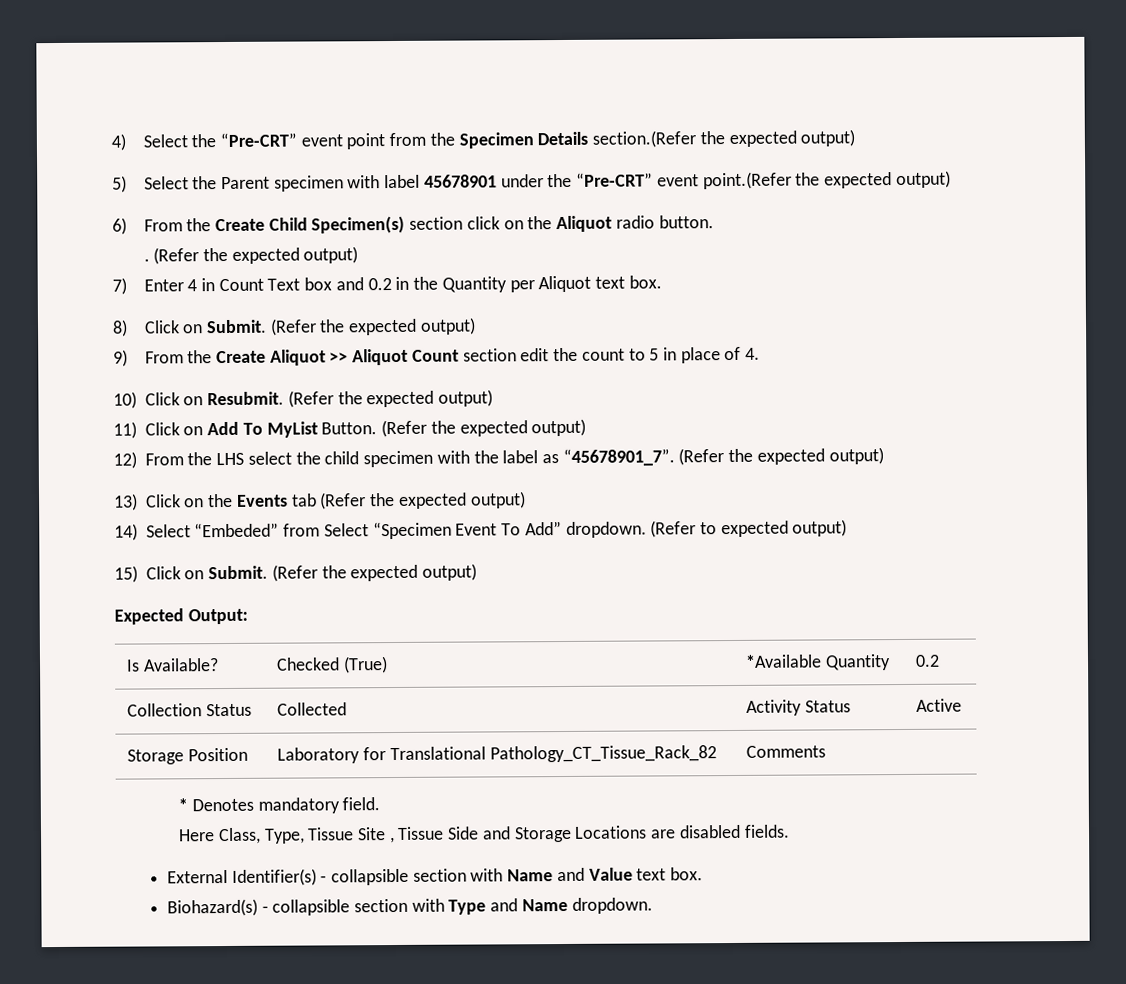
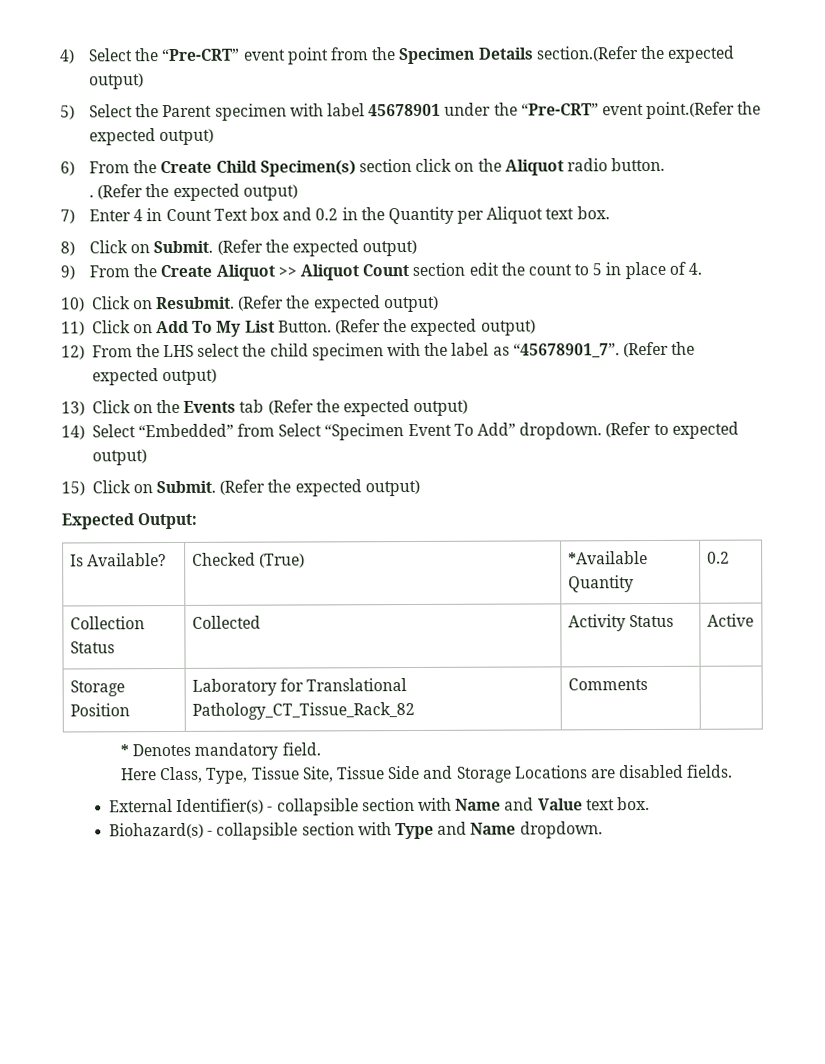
[266,421,318,438] MyList -> [216,320,275,337] My List
[194,522,280,538] “Embeded” -> [137,423,234,438] “Embedded”
[357,827,395,844] Site , -> [301,766,334,783] Site,

